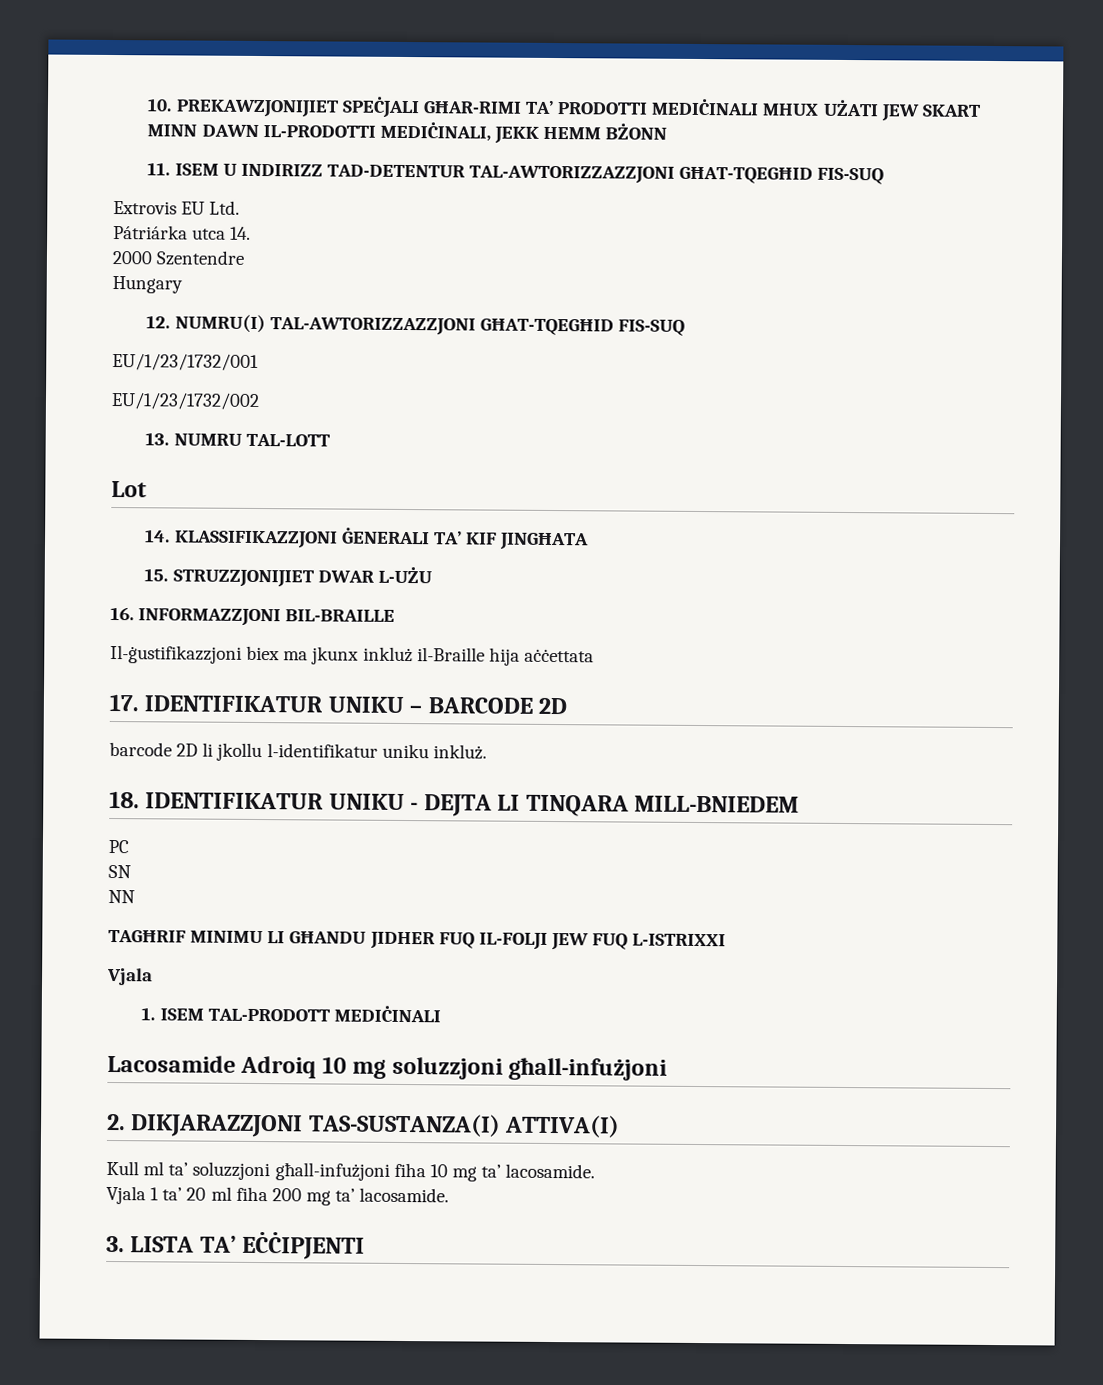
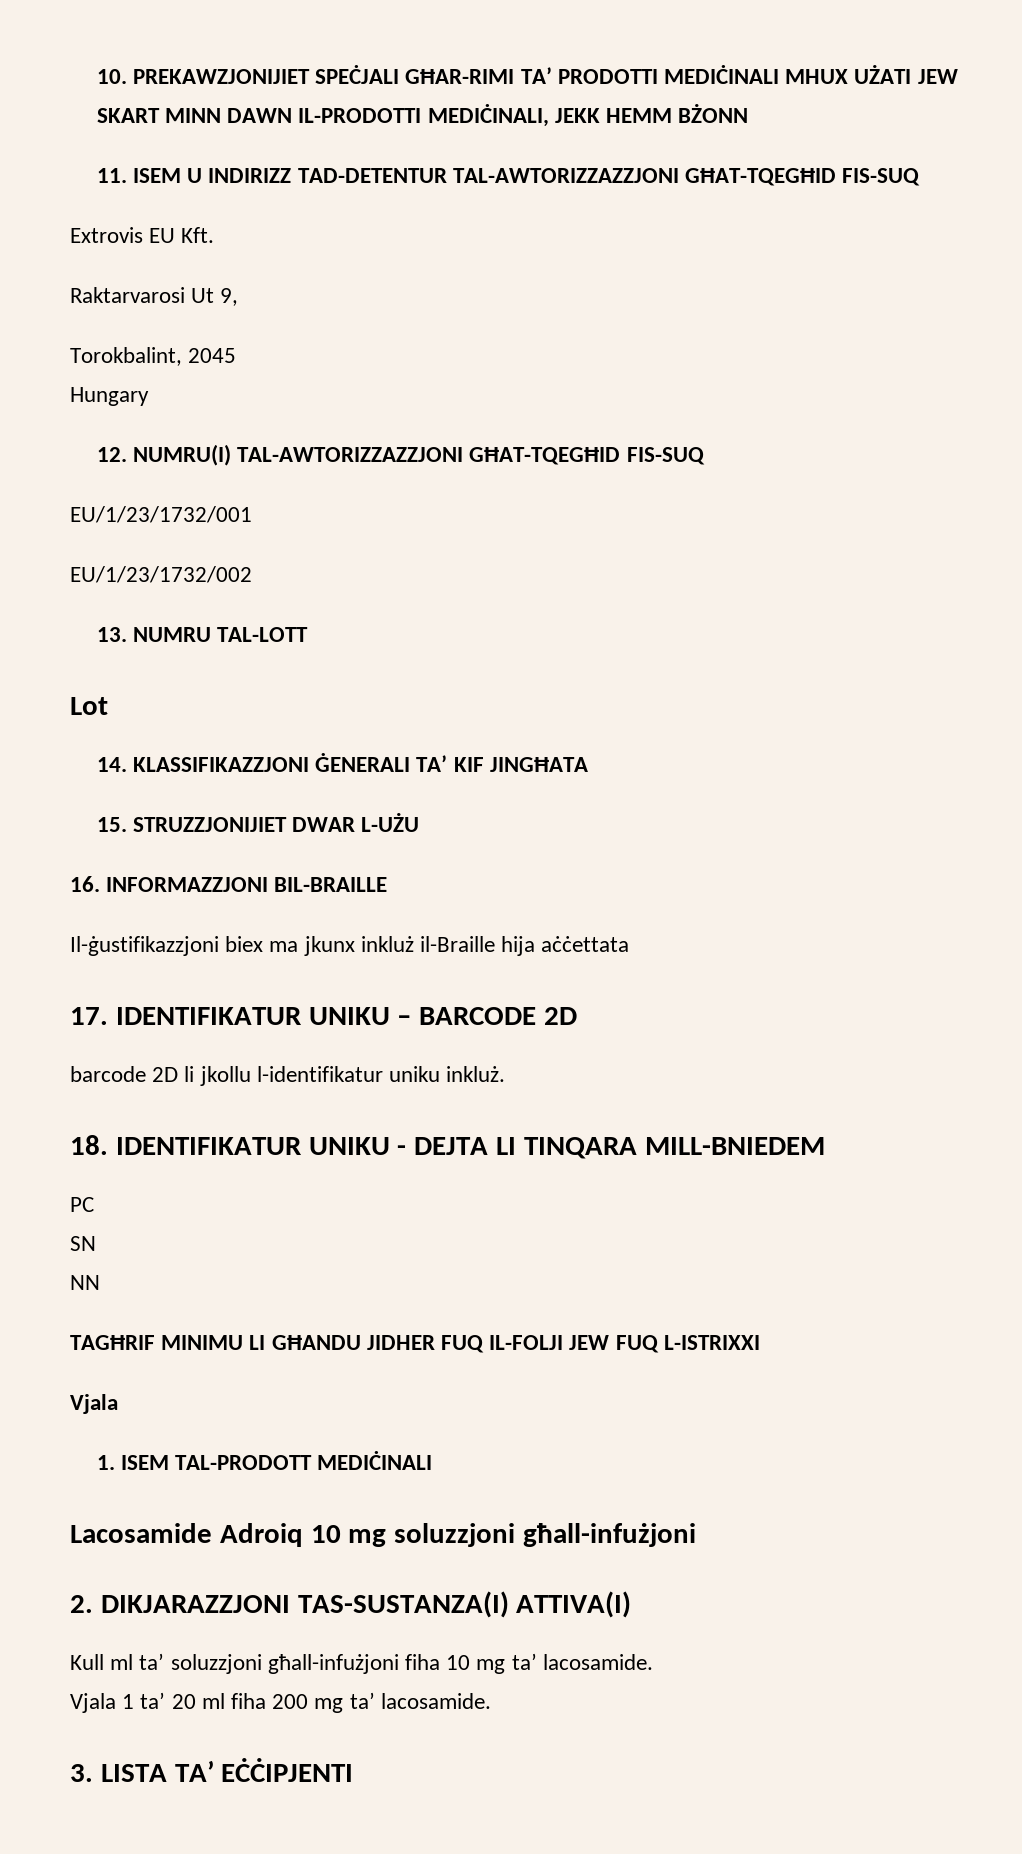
[209,200,241,215] [113,225,252,240] [112,250,245,266] Ltd. // Pátriárka utca 14. // 2000 Szentendre -> [181,227,215,243] [70,287,239,306] [70,347,237,366] Kft. // Raktarvarosi Ut 9, // Torokbalint, 2045

